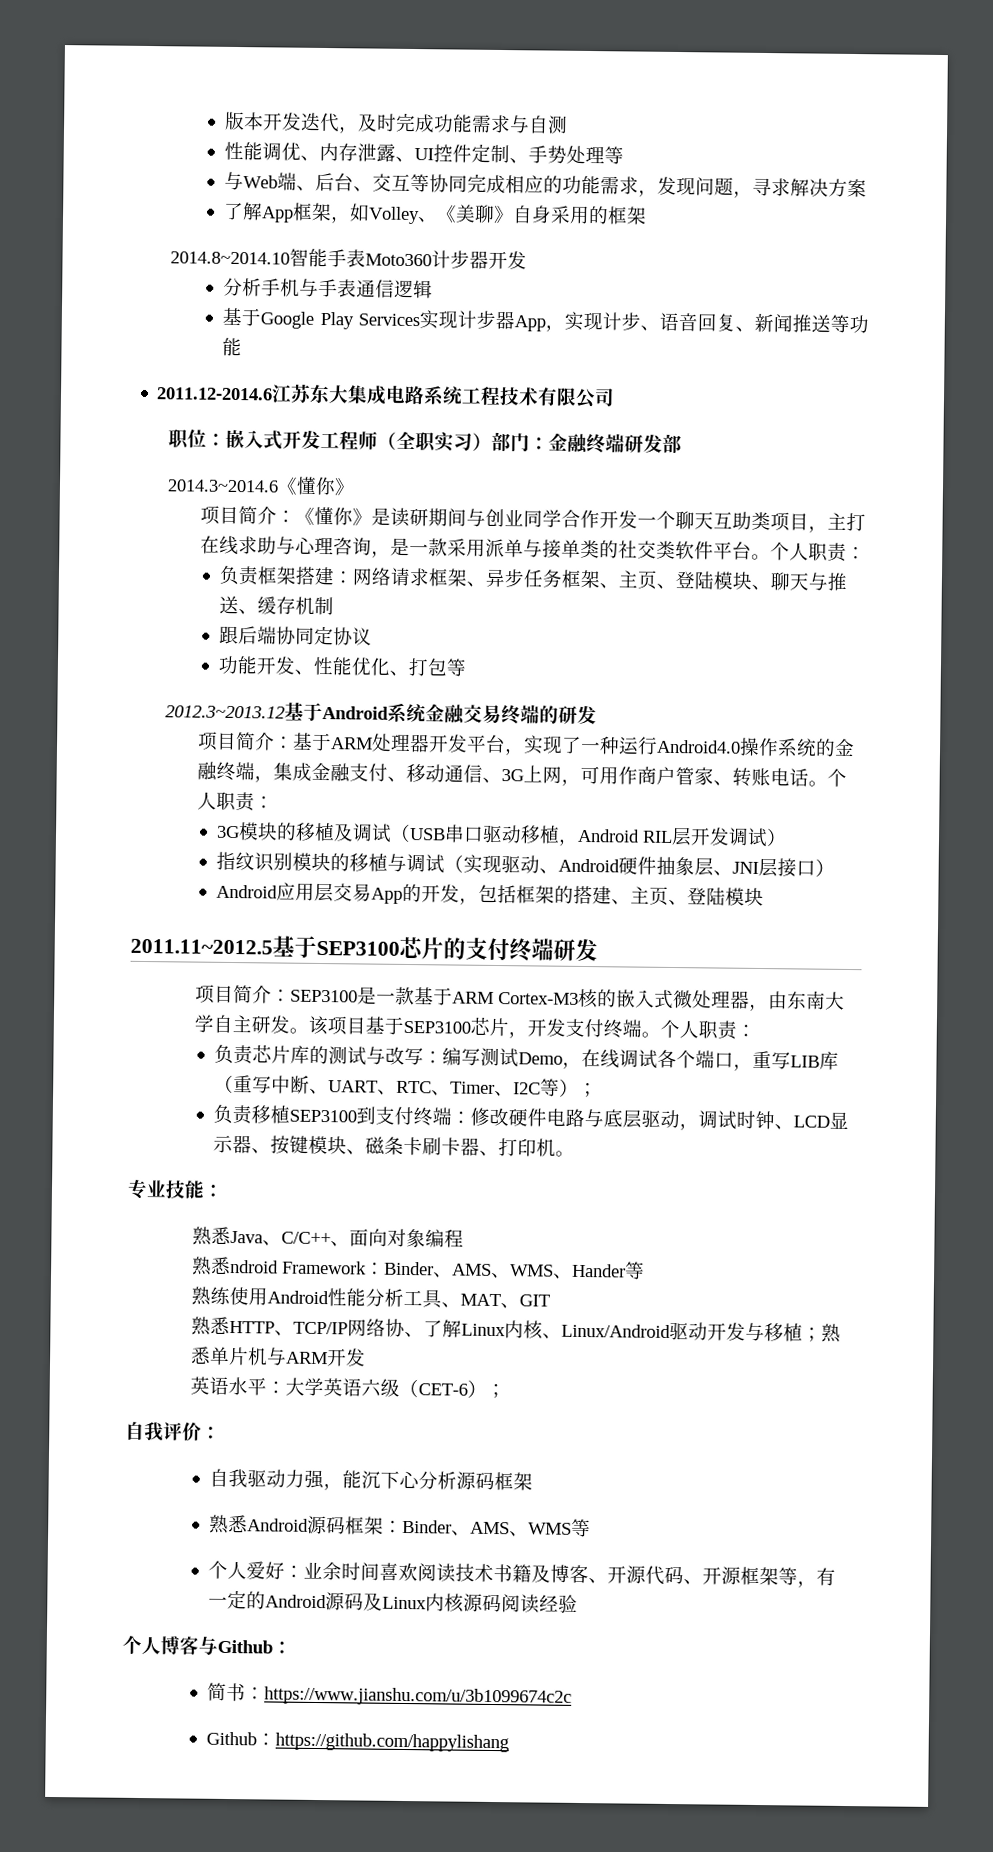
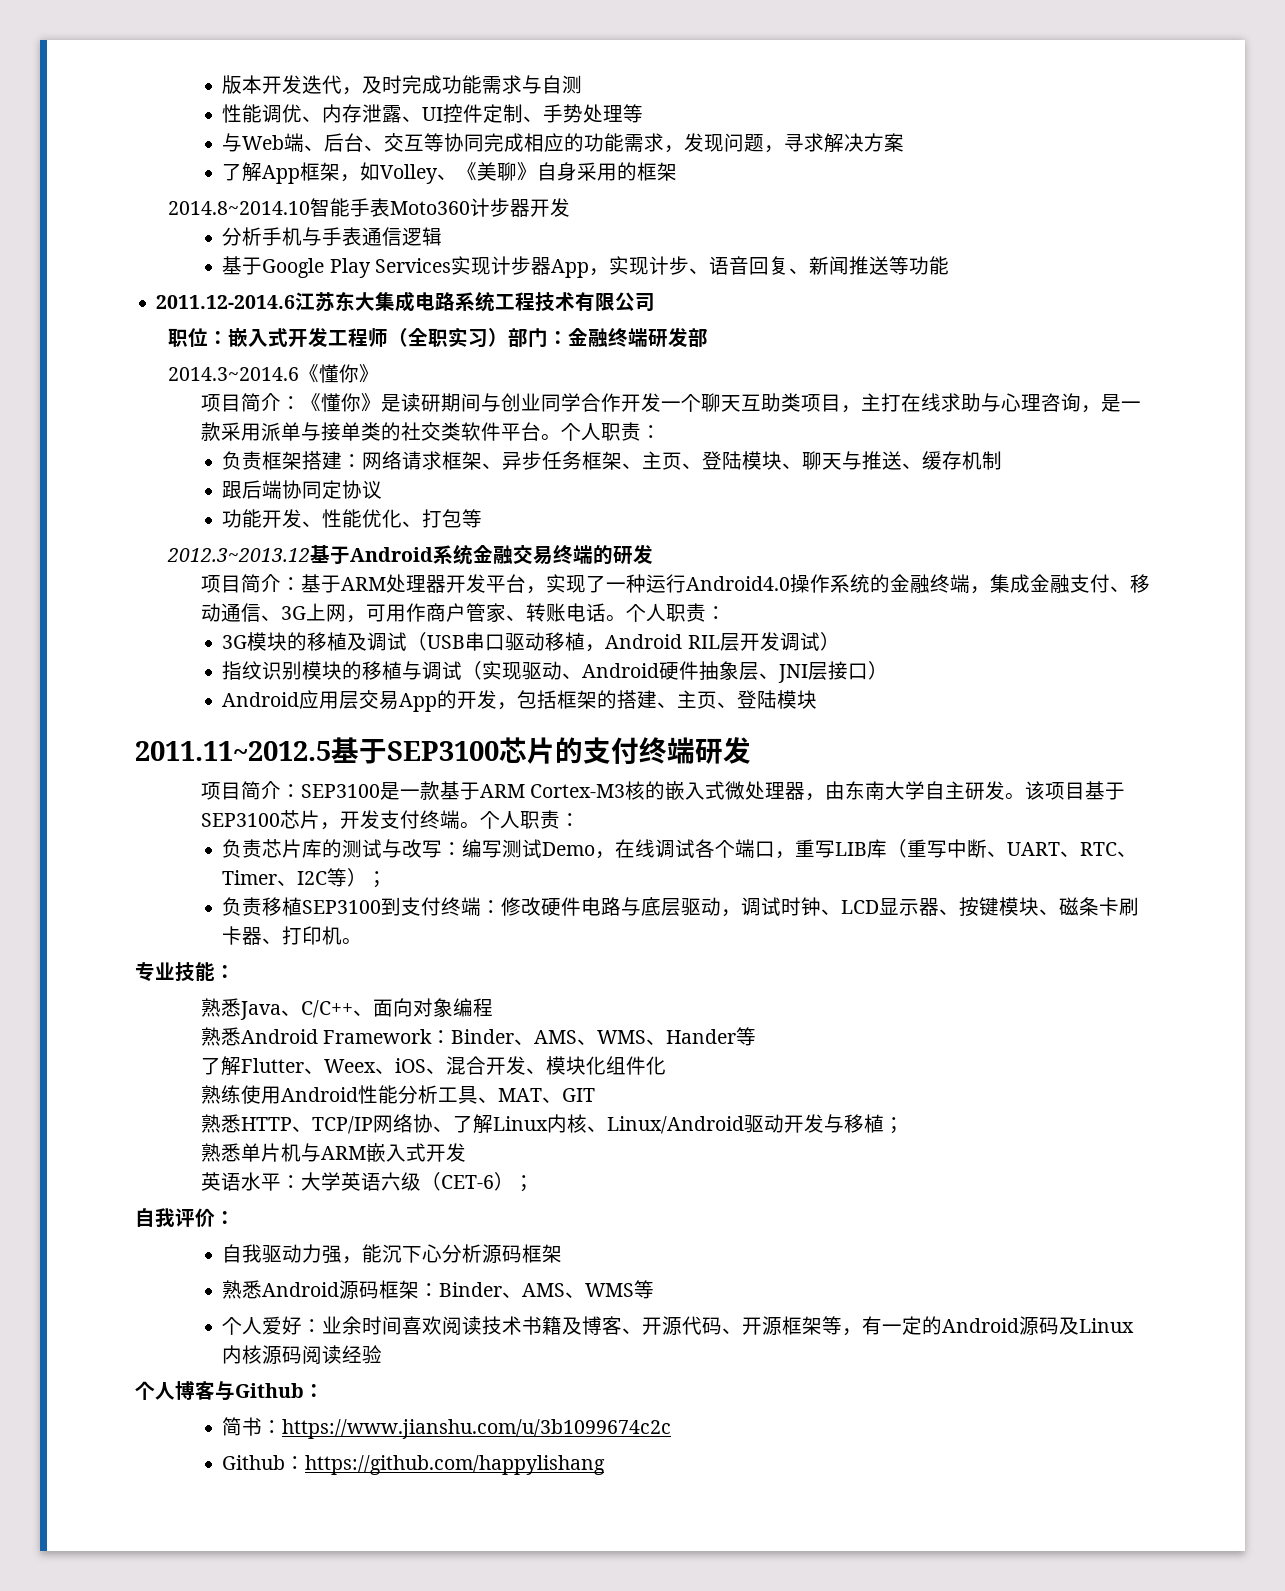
[229,1259,279,1274] ndroid -> [240,1029,318,1044] Android
(645, 1270) none -> [200,1056,666,1076] // 了解Flutter、Weex、iOS、混合开发、模块化组件化
(822, 1334) none -> (904, 1125) //
(328, 1358) none -> [365,1143,426,1162] 嵌入式

